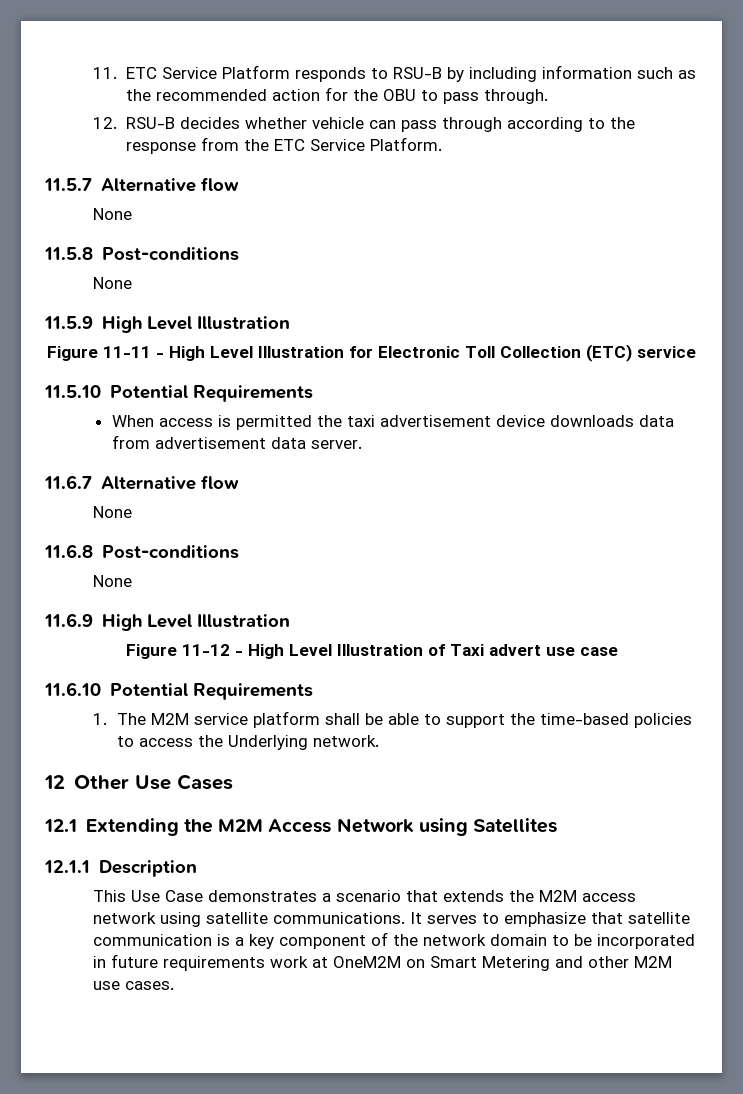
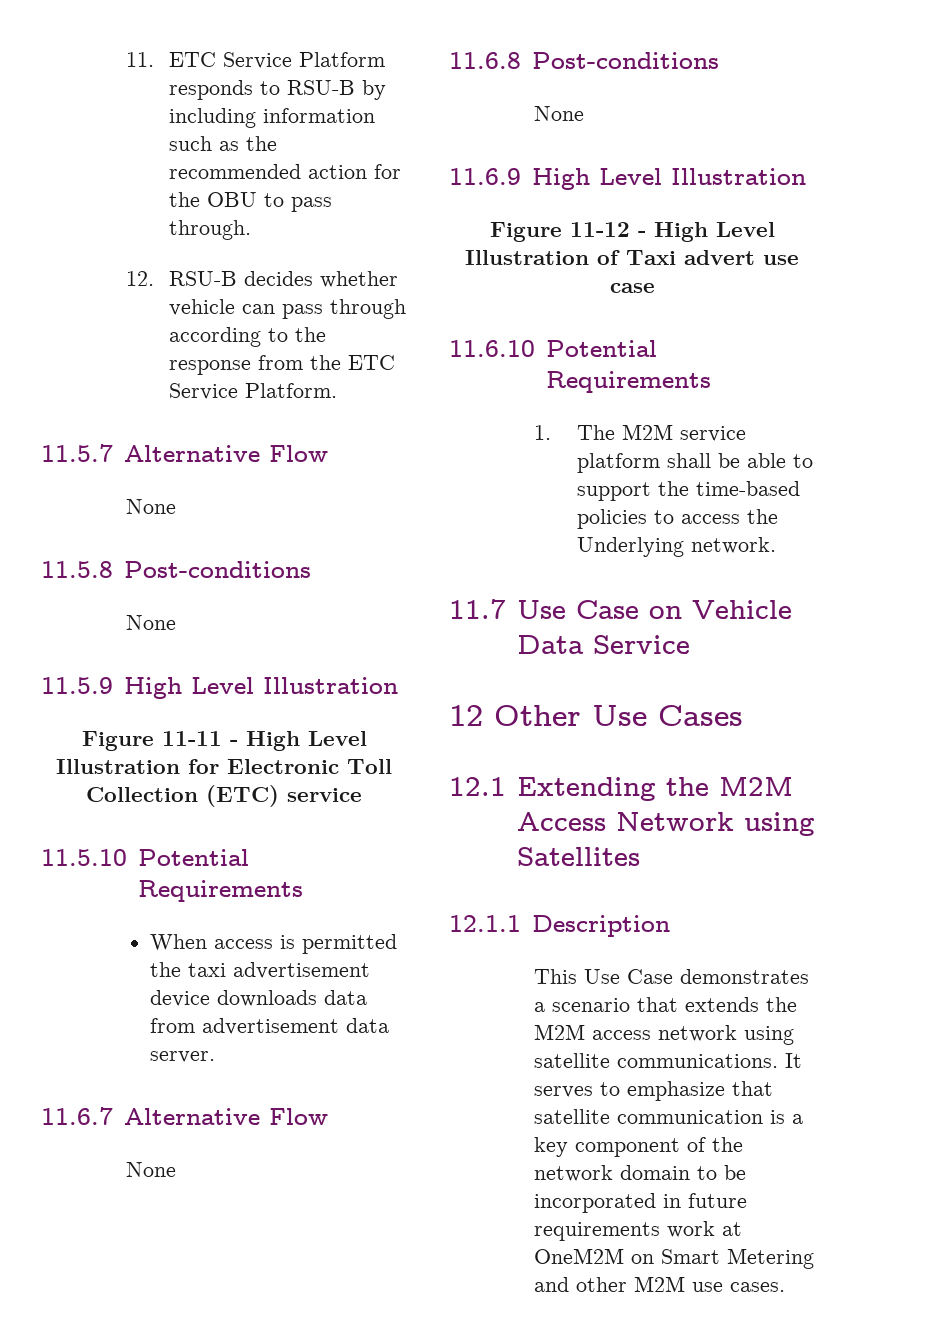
[200,177,239,191] flow -> [268,445,328,462] Flow
[200,475,239,489] flow -> [268,1108,328,1125] Flow
(379, 741) none -> [449,599,792,619] [516,635,690,654] // 11.7 Use Case on Vehicle Data Service

